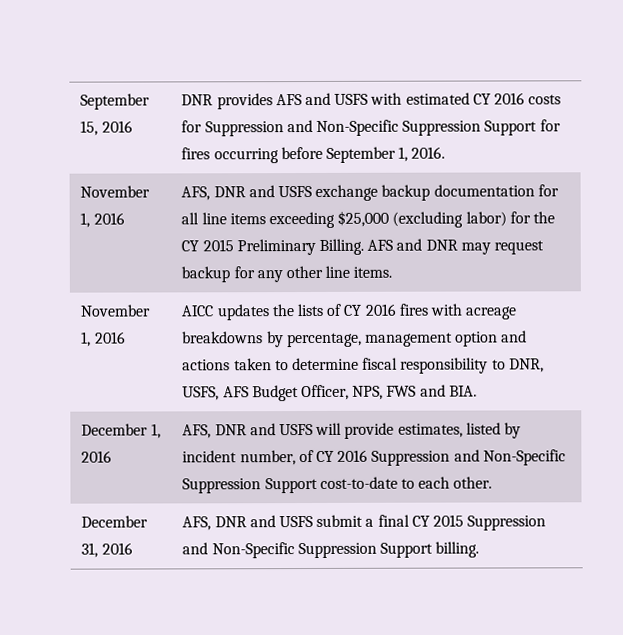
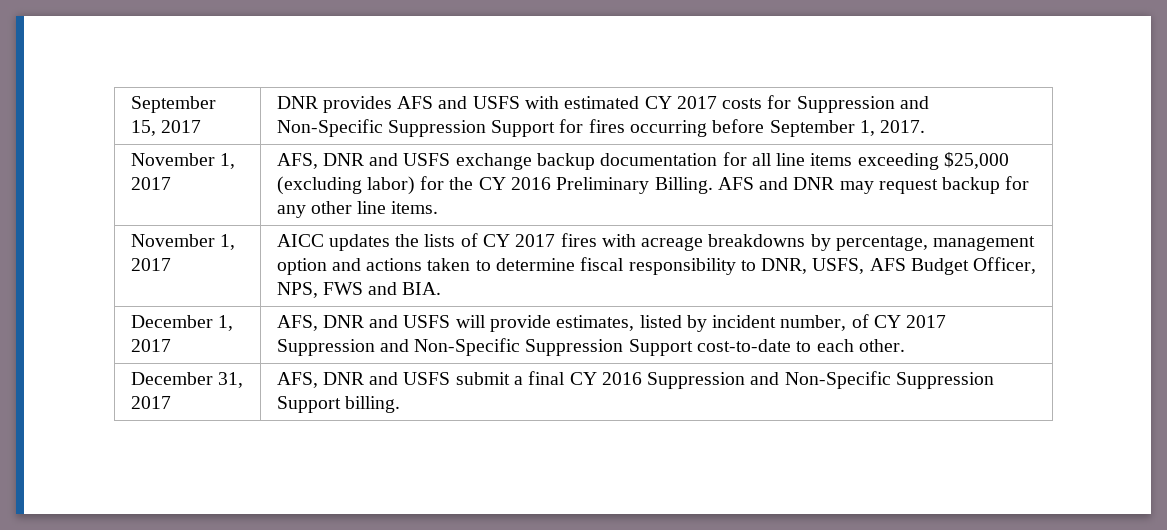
[101,120,133,133] 2016 -> [160,120,201,133] 2017
[493,92,525,105] 2016 -> [676,96,717,109] 2017
[411,146,446,159] [80,185,151,198] [80,212,125,228] 2016. // November 1, 2016 -> [880,120,926,133] [130,153,235,169] [130,177,171,190] 2017. // November 1, 2017
[202,239,234,252] 2015 -> [510,177,551,190] 2016
[94,331,126,344] 2016 -> [130,258,171,271] 2017
[364,303,396,316] 2016 -> [515,234,556,247] 2017
[81,450,113,463] 2016 -> [130,339,171,352] 2017
[337,449,369,462] 2016 -> [906,315,947,328] 2017
[101,542,133,555] 2016 -> [130,396,171,409] 2017
[432,514,464,527] 2015 -> [601,372,642,385] 2016

